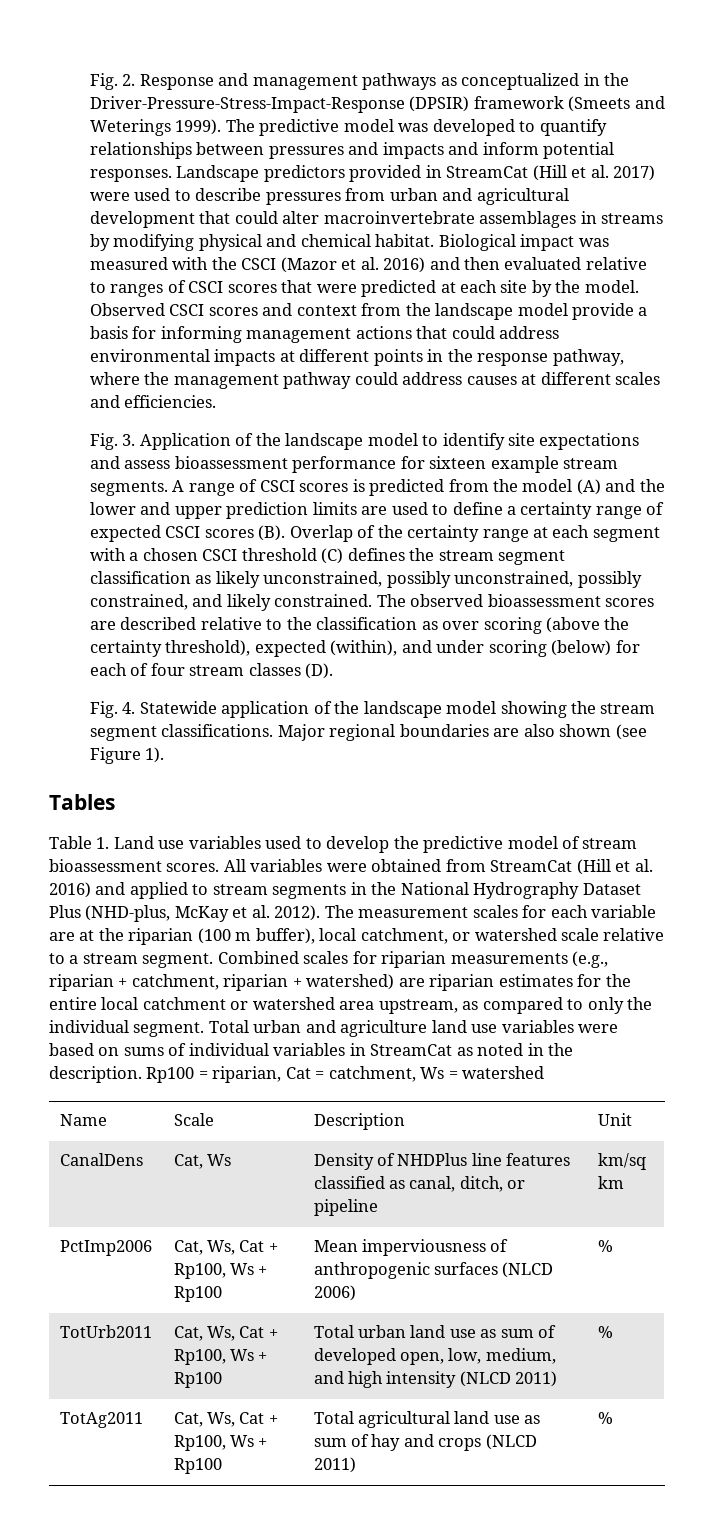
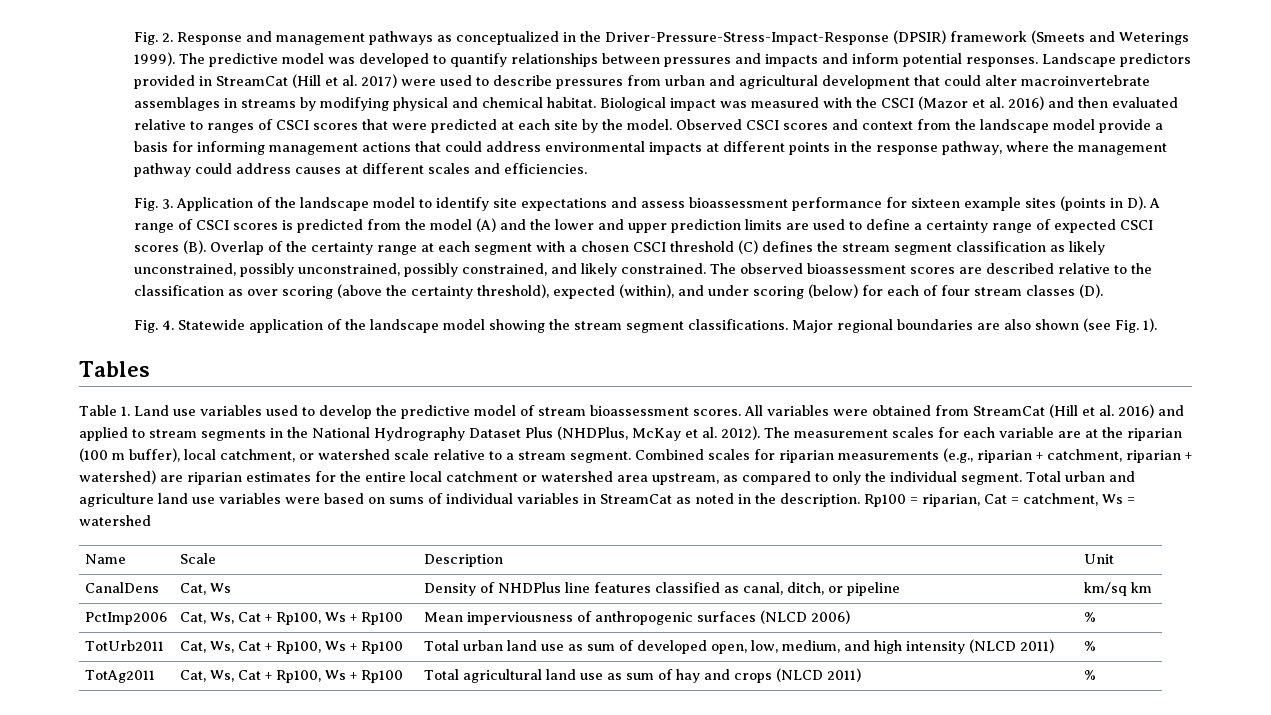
[563,458,619,469] [89,481,168,496] stream segments. -> [1025,196,1147,211] sites (points in D).
[89,747,141,764] Figure -> [1115,320,1140,333] Fig.
[85,905,171,922] (NHD-plus, -> [557,426,628,440] (NHDPlus,

